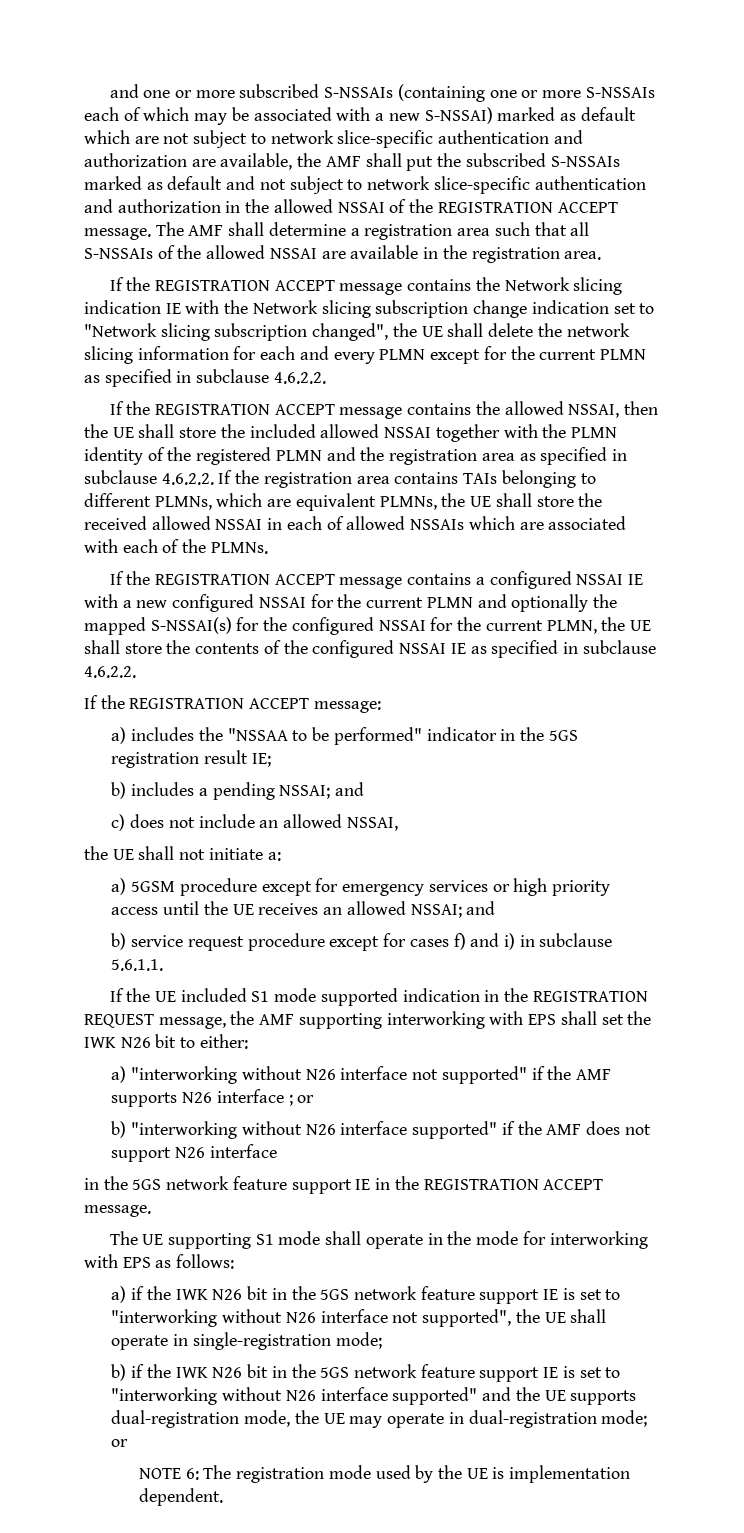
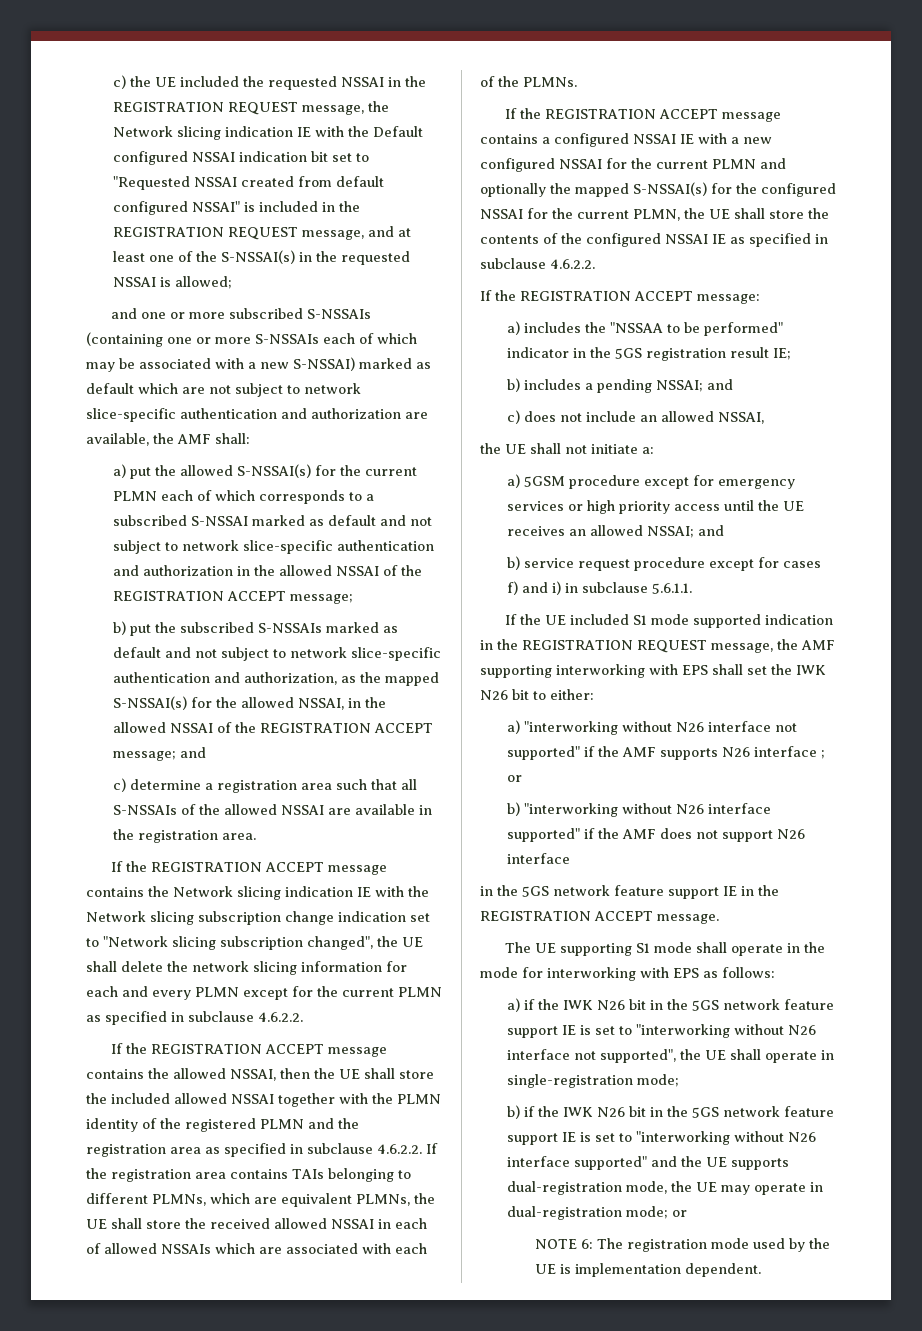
(109, 91) none -> [113,75,427,90] [113,101,390,115] [113,126,424,140] [113,151,370,165] [113,176,385,190] [113,201,361,215] [113,226,412,240] [113,250,411,265] [113,276,233,289] c) the UE included the requested NSSAI in the REGISTRATION REQUEST message, the Network slicing indication IE with the Default configured NSSAI indication bit set to "Requested NSSAI created from default configured NSSAI" is included in the REGISTRATION REQUEST message, and at least one of the S-NSSAI(s) in the requested NSSAI is allowed; //
[365,153,620,171] shall put the subscribed S-NSSAIs -> [215,433,250,444] [113,464,418,479] [113,490,375,504] [113,515,249,526] shall: // a) put the allowed S-NSSAI(s) for the current PLMN each of which corresponds to a subscribed S-NSSAI
[84,222,265,240] message. The AMF shall -> [290,594,354,604] [113,621,399,636] [113,647,442,661] [113,672,440,686] [113,696,387,710] [113,722,434,733] [113,747,207,761] [113,778,127,792] message; // b) put the subscribed S-NSSAIs marked as default and not subject to network slice-specific authentication and authorization, as the mapped S-NSSAI(s) for the allowed NSSAI, in the allowed NSSAI of the REGISTRATION ACCEPT message; and // c)

